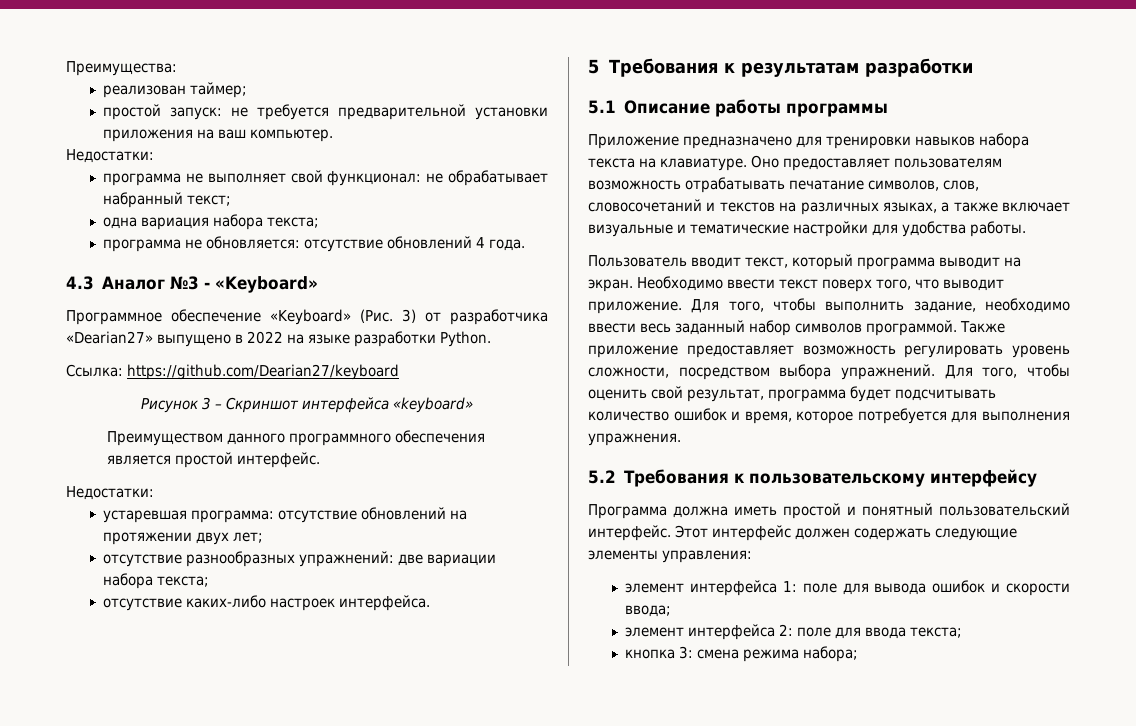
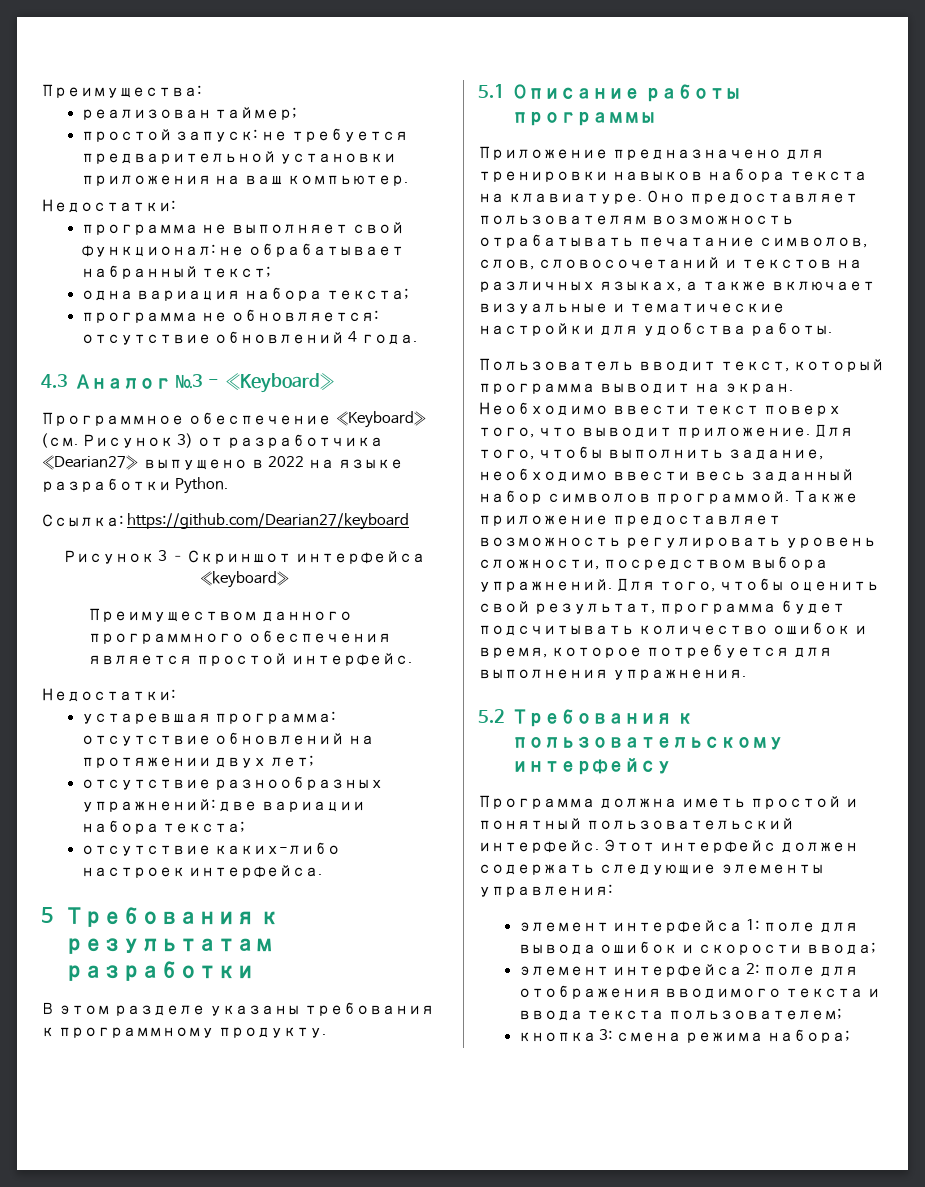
[360,309,393,323] (Рис. -> [41,433,173,448] (см. Рисунок
(973, 67) none -> [41,1002,434,1016] [41,1027,326,1038] // В этом разделе указаны требования к программному продукту.
[865,627,963,639] ввода текста; -> [517,985,881,999] [517,1008,842,1021] отображения вводимого текста и ввода текста пользователем;

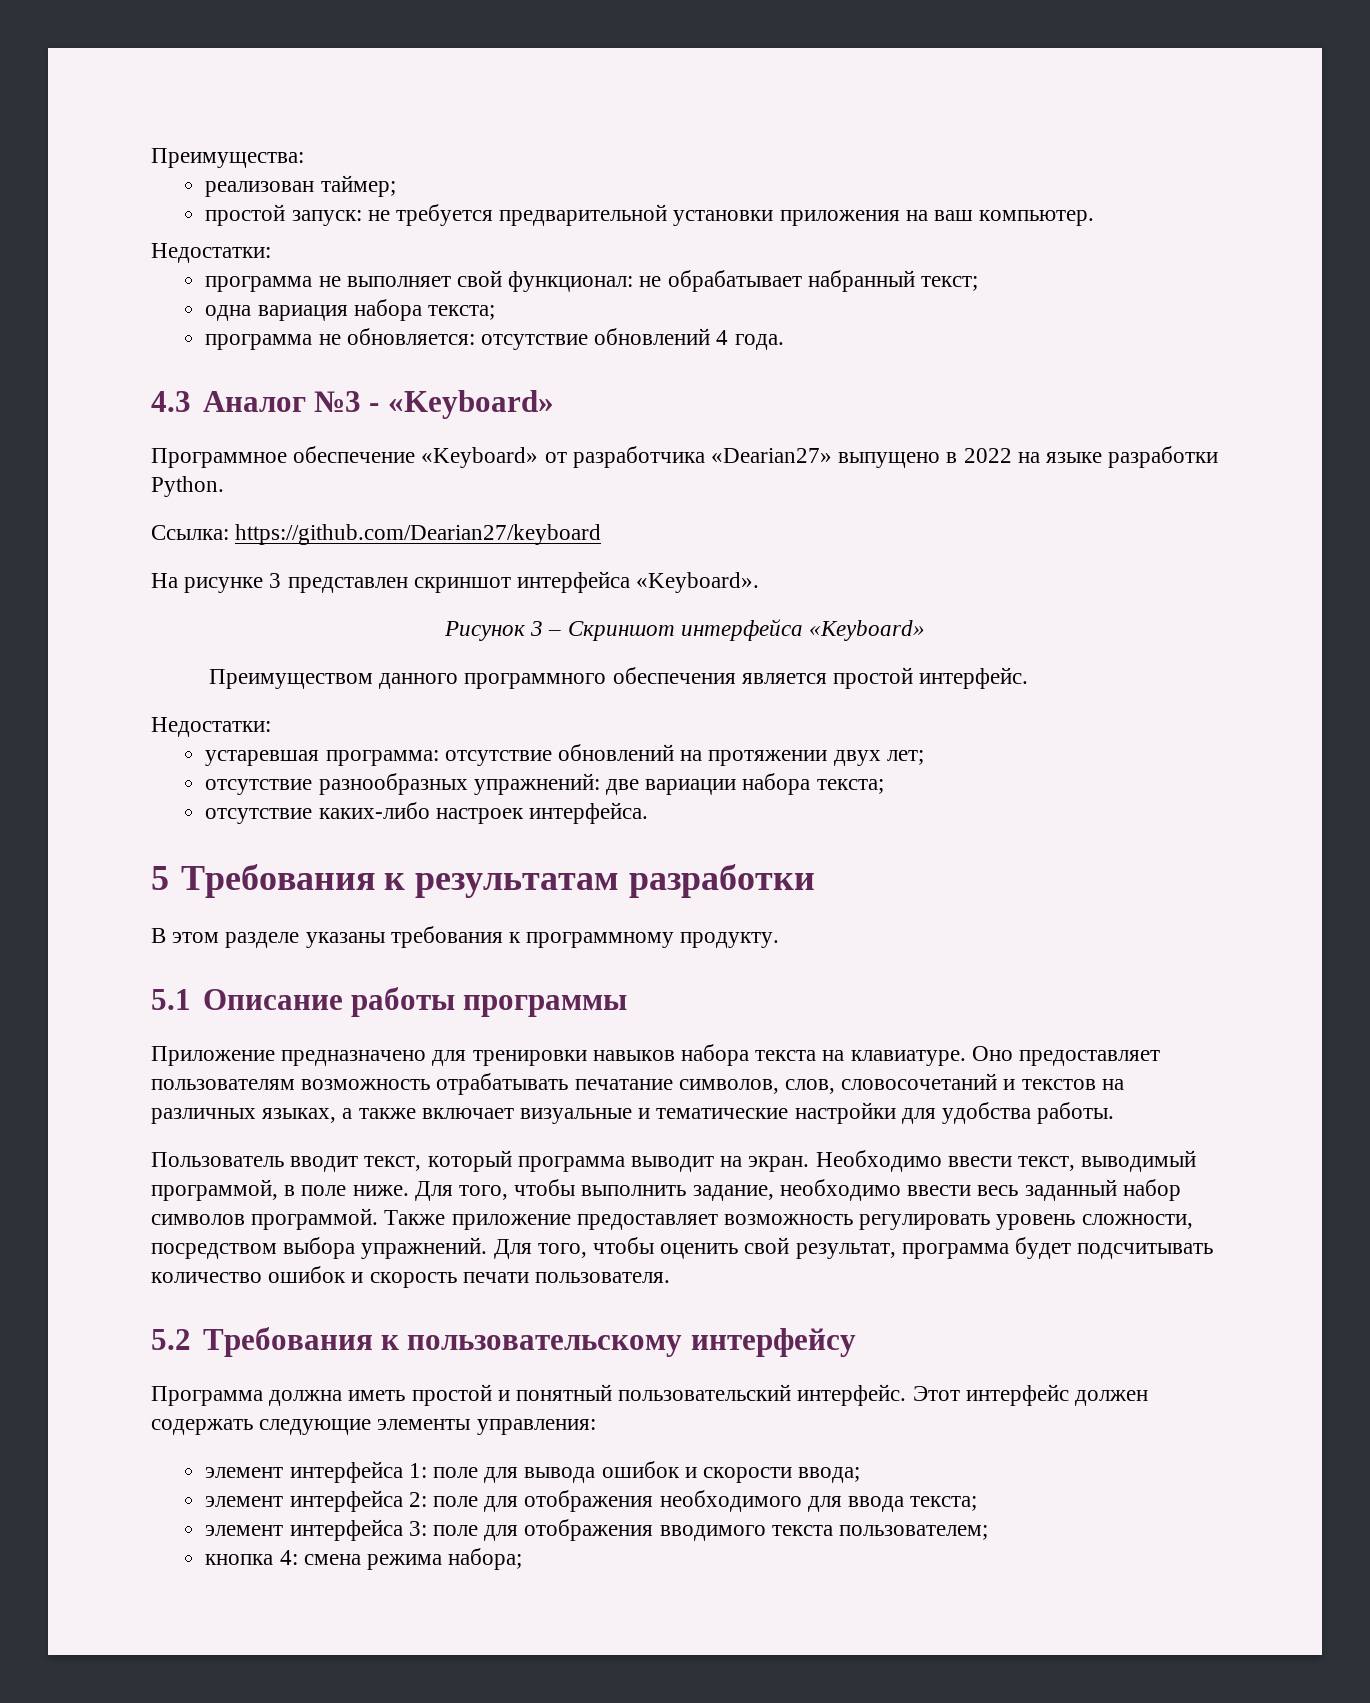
[41,433,193,448] (см. Рисунок 3) -> (539, 457) none
(409, 521) none -> [151,571,760,593] // На рисунке 3 представлен скриншот интерфейса «Keyboard».
[198,571,290,588] «keyboard» -> [809,620,926,641] «Keyboard»
[693,405,841,416] [478,427,810,438] текст поверх того, что выводит приложение. -> [1018,1150,1197,1172] [151,1179,409,1201] текст, выводимый программой, в поле ниже.
[478,644,832,658] [478,669,746,680] время, которое потребуется для выполнения упражнения. -> [369,1272,671,1288] скорость печати пользователя.
[664,988,881,999] [517,1010,583,1021] вводимого текста и ввода -> [659,1490,978,1512] [205,1519,766,1541] необходимого для ввода текста; // элемент интерфейса 3: поле для отображения вводимого
[599,1029,613,1040] 3: -> [279,1550,298,1565] 4:

